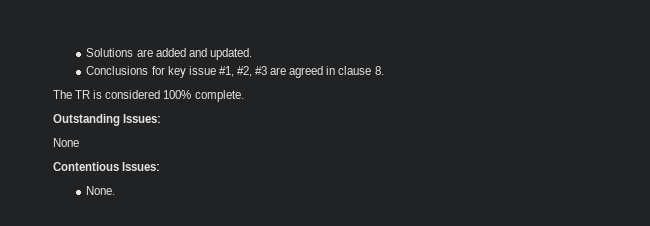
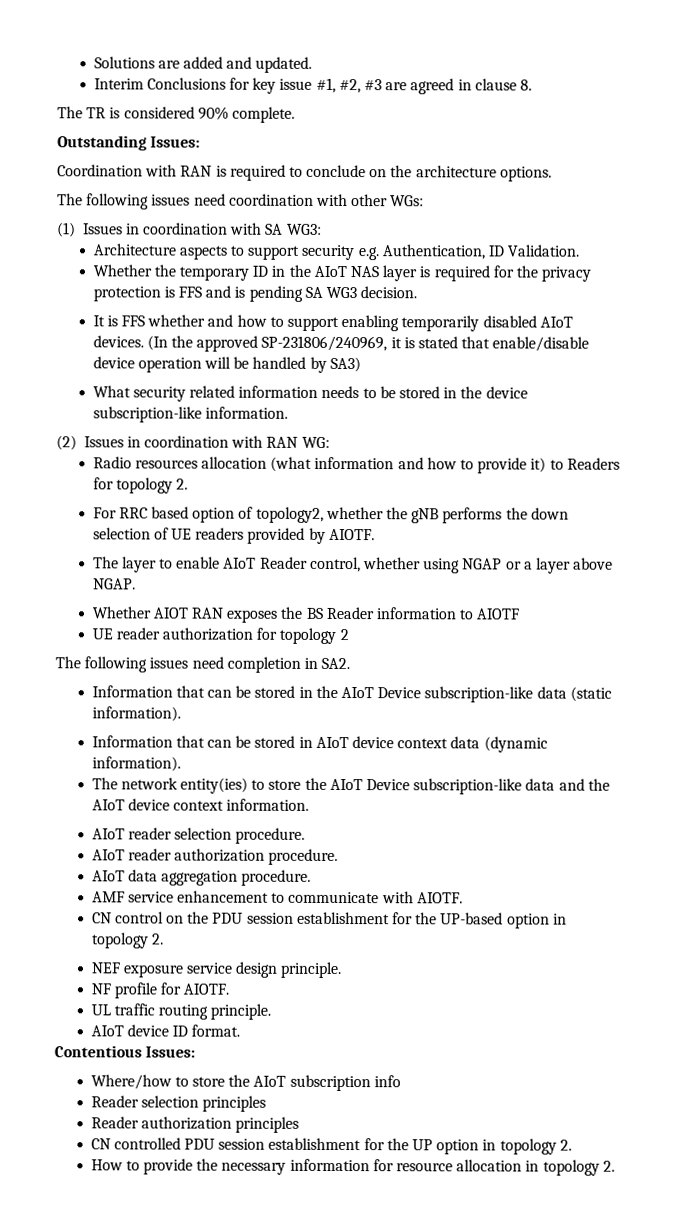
(252, 54) none -> [93,78,144,90] Interim
[163,90,192,99] 100% -> [197,106,229,120] 90%
[53,138,79,147] [53,162,161,171] [86,186,116,195] None // Contentious Issues: // None. -> [57,164,552,182] [57,193,425,210] [57,222,322,238] [92,243,581,261] [92,264,592,282] [92,285,418,302] [92,314,573,332] [92,335,590,352] [92,356,361,373] [92,385,528,402] [92,406,288,423] [56,435,330,451] [92,456,620,474] [92,477,189,494] [92,506,569,524] [92,527,375,544] [92,556,614,574] [92,578,136,590] [91,606,520,623] [91,627,349,644] [55,656,351,673] [91,685,612,703] [91,706,181,722] [91,735,548,753] [91,756,181,772] [91,777,610,795] [91,798,310,811] [91,827,306,844] [91,848,339,865] [91,869,312,886] [91,890,463,904] [91,911,567,929] [91,932,164,949] [90,961,343,979] [90,982,230,999] [90,1003,272,1020] [90,1024,241,1037] [54,1045,196,1058] [90,1074,401,1092] [90,1095,267,1112] [90,1116,300,1133] [90,1137,572,1155] [90,1158,615,1176] Coordination with RAN is required to conclude on the architecture options. // The following issues need coordination with other WGs: // (1) Issues in coordination with SA WG3: // Architecture aspects to support security e.g. Authentication, ID Validation. // Whether the temporary ID in the AIoT NAS layer is required for the privacy protection is FFS and is pending SA WG3 decision. // It is FFS whether and how to support enabling temporarily disabled AIoT devices. (In the approved SP-231806/240969, it is stated that enable/disable device operation will be handled by SA3) // What security related information needs to be stored in the device subscription-like information. // (2) Issues in coordination with RAN WG: // Radio resources allocation (what information and how to provide it) to Readers for topology 2. // For RRC based option of topology2, whether the gNB performs the down selection of UE readers provided by AIOTF. // The layer to enable AIoT Reader control, whether using NGAP or a layer above NGAP. // Whether AIOT RAN exposes the BS Reader information to AIOTF // UE reader authorization for topology 2 // The following issues need completion in SA2. // Information that can be stored in the AIoT Device subscription-like data (static information). // Information that can be stored in AIoT device context data (dynamic information). // The network entity(ies) to store the AIoT Device subscription-like data and the AIoT device context information. // AIoT reader selection procedure. // AIoT reader authorization procedure. // AIoT data aggregation procedure. // AMF service enhancement to communicate with AIOTF. // CN control on the PDU session establishment for the UP-based option in topology 2. // NEF exposure service design principle. // NF profile for AIOTF. // UL traffic routing principle. // AIoT device ID format. // Contentious Issues: // Where/how to store the AIoT subscription info // Reader selection principles // Reader authorization principles // CN controlled PDU session establishment for the UP option in topology 2. // How to provide the necessary information for resource allocation in topology 2.

